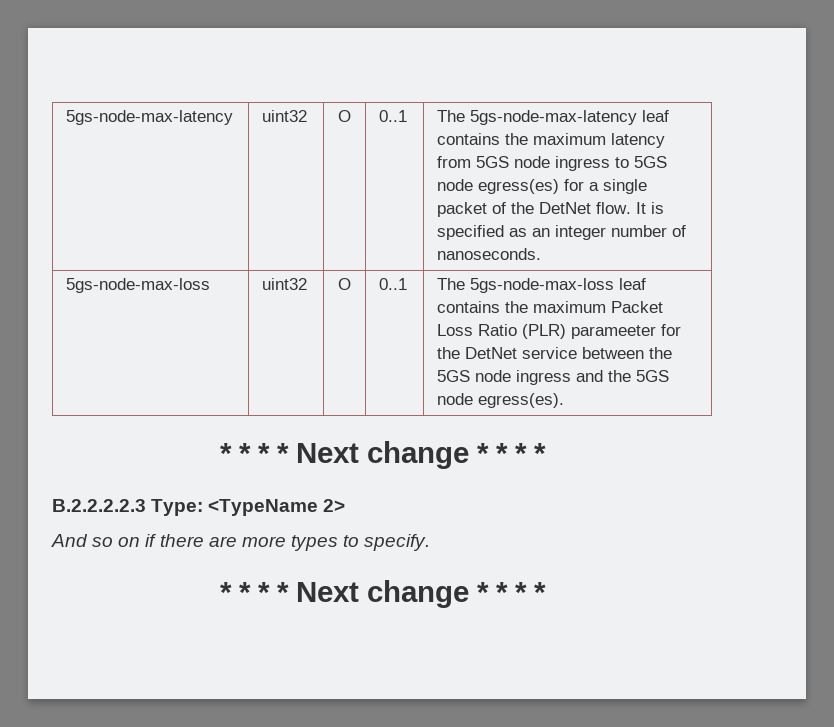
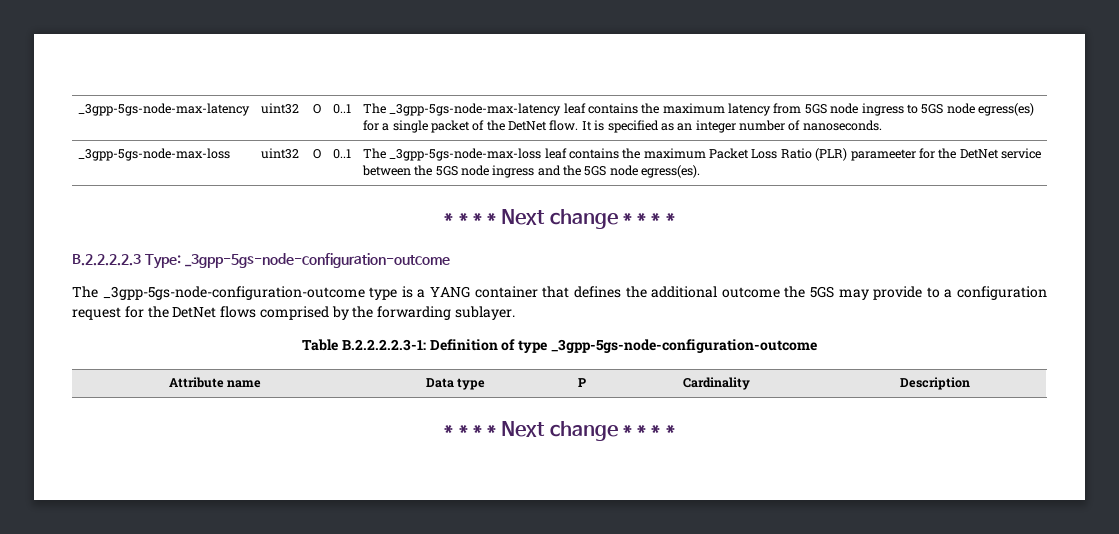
[66,110,234,125] [262,110,308,122] [338,110,351,122] [379,110,408,122] [437,110,638,125] 5gs-node-max-latency | uint32 | O | 0..1 | The 5gs-node-max-latency -> [77,103,250,116] [260,103,299,114] [313,104,321,114] [332,104,351,114] [362,103,562,116] _3gpp-5gs-node-max-latency | uint32 | O | 0..1 | The _3gpp-5gs-node-max-latency
[66,278,211,293] [262,278,308,290] [338,278,351,290] [379,278,408,290] [437,278,615,293] 5gs-node-max-loss | uint32 | O | 0..1 | The 5gs-node-max-loss -> [77,148,230,161] [260,148,299,159] [313,149,321,159] [332,149,351,159] [362,148,542,161] _3gpp-5gs-node-max-loss | uint32 | O | 0..1 | The _3gpp-5gs-node-max-loss
[208,499,346,516] [51,534,431,551] <TypeName 2> // And so on if there are more types to specify. -> [184,253,450,268] [72,286,1047,300] [72,306,516,320] [302,339,817,353] [168,377,262,388] [425,378,486,390] [577,378,586,387] [683,377,750,390] [900,377,970,390] _3gpp-5gs-node-configuration-outcome // The _3gpp-5gs-node-configuration-outcome type is a YANG container that defines the additional outcome the 5GS may provide to a configuration request for the DetNet flows comprised by the forwarding sublayer. // Table B.2.2.2.2.3-1: Definition of type _3gpp-5gs-node-configuration-outcome // Attribute name | Data type | P | Cardinality | Description

